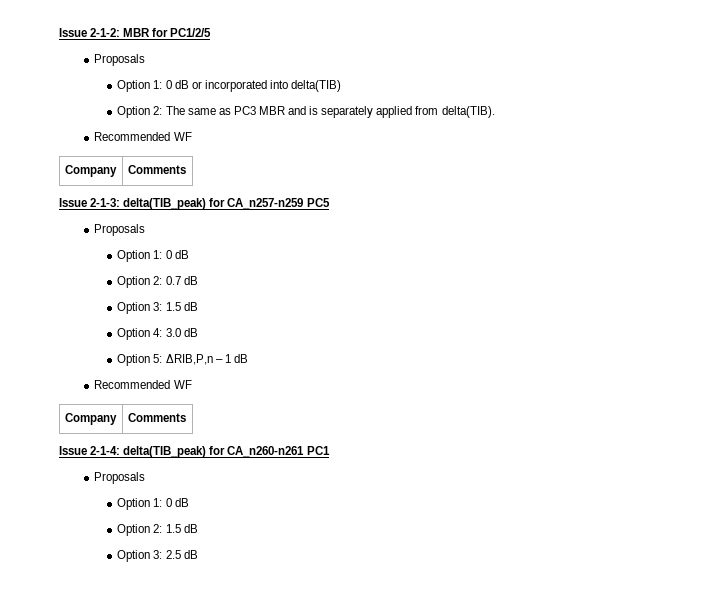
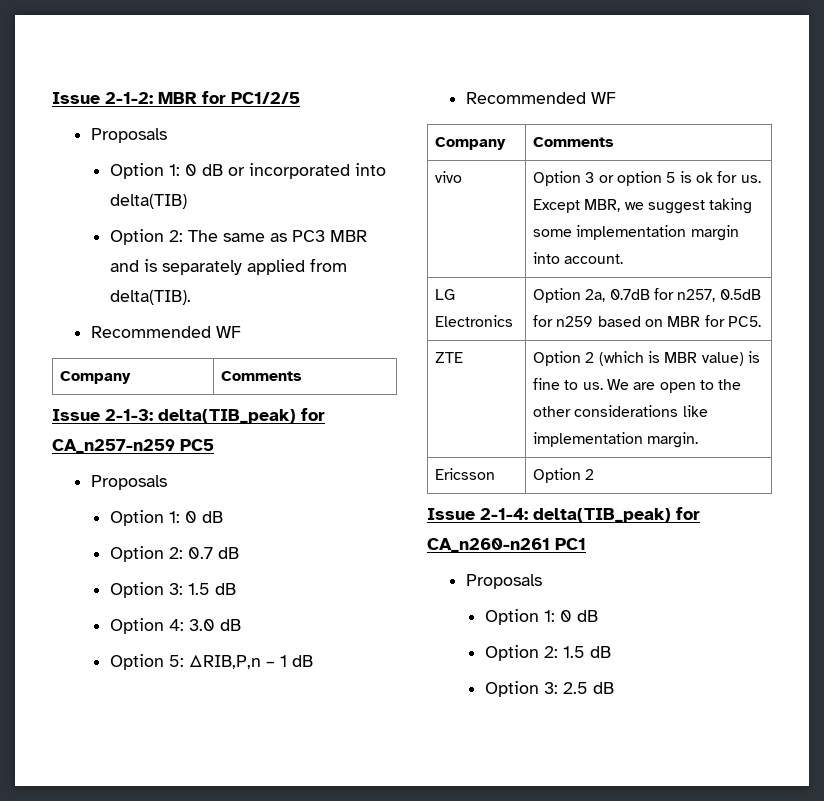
(186, 417) none -> [435,171,463,183] [533,171,761,186] [533,198,753,214] [533,225,739,241] [533,252,624,264] [435,289,456,300] [435,315,514,327] [533,288,761,303] [533,315,762,327] [435,352,464,363] [533,351,761,366] [533,378,742,393] [533,405,708,417] [533,432,699,448] [435,468,496,480] [533,468,595,483] // vivo | Option 3 or option 5 is ok for us. Except MBR, we suggest taking some implementation margin into account. // LG Electronics | Option 2a, 0.7dB for n257, 0.5dB for n259 based on MBR for PC5. // ZTE | Option 2 (which is MBR value) is fine to us. We are open to the other considerations like implementation margin. // Ericsson | Option 2

